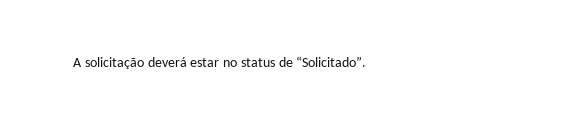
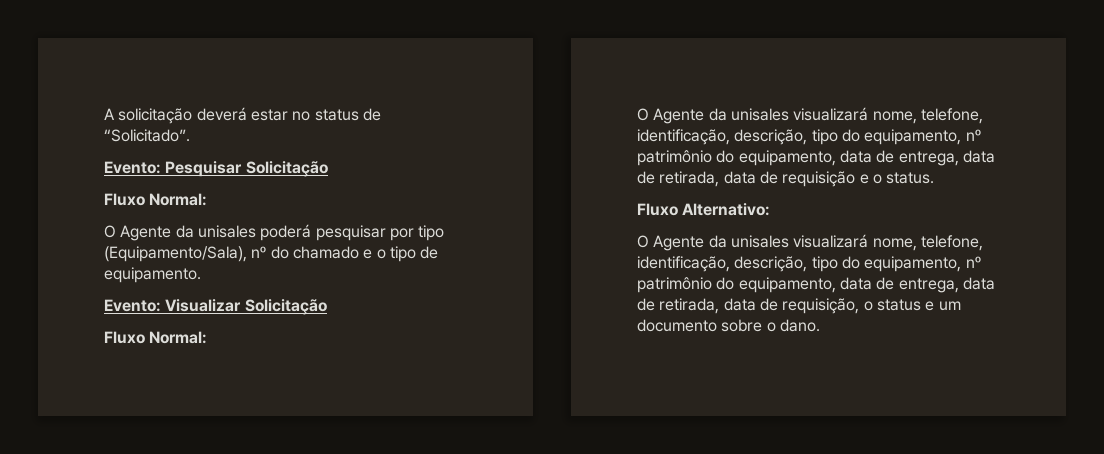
(367, 61) none -> [104,161,328,177] [104,193,208,206] [104,224,445,241] [104,246,439,262] [104,267,201,283] [104,299,327,315] [104,331,208,344] [637,107,983,124] [637,129,981,145] [637,150,995,166] [637,171,935,187] [637,203,771,216] [637,234,983,251] [637,256,981,272] [637,277,995,293] [637,298,961,314] [637,319,820,332] // Evento: Pesquisar Solicitação // Fluxo Normal: // O Agente da unisales poderá pesquisar por tipo (Equipamento/Sala), nº do chamado e o tipo de equipamento. // Evento: Visualizar Solicitação // Fluxo Normal: // O Agente da unisales visualizará nome, telefone, identificação, descrição, tipo do equipamento, nº patrimônio do equipamento, data de entrega, data de retirada, data de requisição e o status. // Fluxo Alternativo: // O Agente da unisales visualizará nome, telefone, identificação, descrição, tipo do equipamento, nº patrimônio do equipamento, data de entrega, data de retirada, data de requisição, o status e um documento sobre o dano.

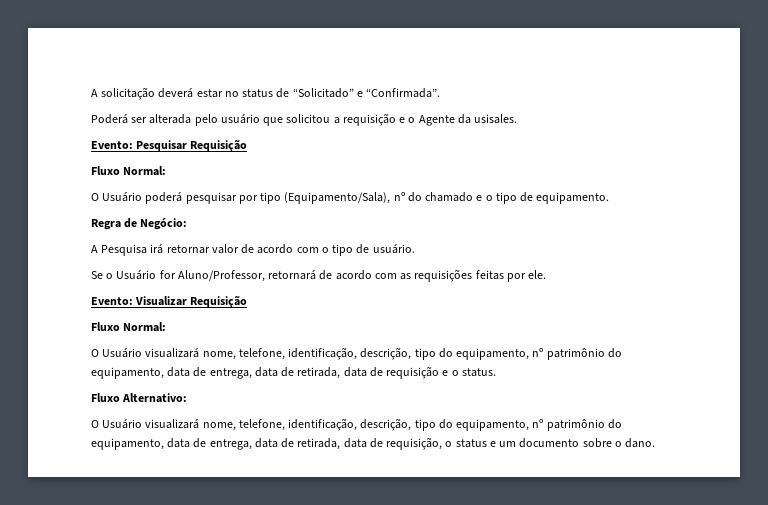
[104,129,190,142] “Solicitado”. -> [292,88,441,98] [91,113,518,126] “Solicitado” e “Confirmada”. // Poderá ser alterada pelo usuário que solicitou a requisição e o Agente da usisales.
[245,161,328,177] [104,193,208,206] [104,225,256,241] Solicitação // Fluxo Normal: // O Agente da unisales -> [190,140,248,152] [91,166,167,176] [91,192,143,202] Requisição // Fluxo Normal: // O Usuário
(201, 275) none -> [91,218,188,230] [91,244,415,256] [91,269,547,282] // Regra de Negócio: // A Pesquisa irá retornar valor de acordo com o tipo de usuário. // Se o Usuário for Aluno/Professor, retornará de acordo com as requisições feitas por ele.
[244,299,327,315] [104,331,208,344] [637,108,789,124] Solicitação // Fluxo Normal: // O Agente da unisales -> [190,296,248,308] [91,322,167,332] [91,348,143,358] Requisição // Fluxo Normal: // O Usuário
[653,235,789,251] Agente da unisales -> [102,419,143,429] Usuário

